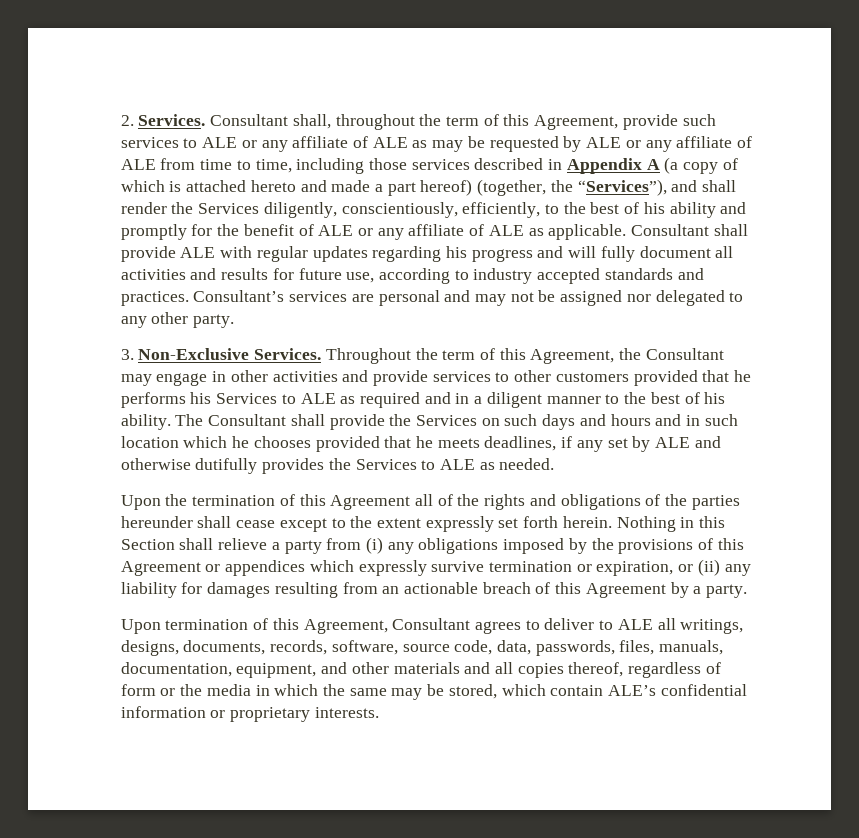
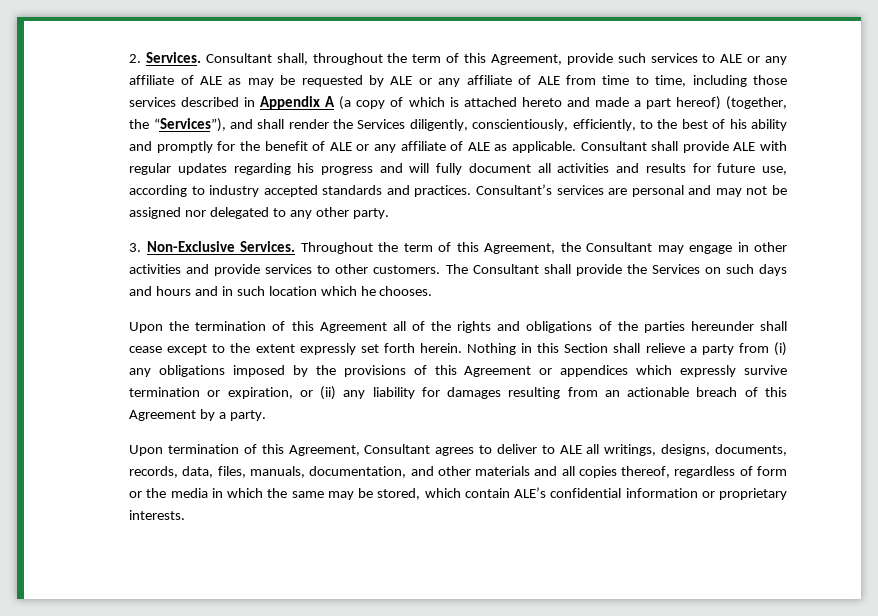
[555,370,752,386] [120,392,726,408] [120,414,171,430] customers provided that he performs his Services to ALE as required and in a diligent manner to the best of his ability. -> [373,265,441,274] customers.
[253,436,721,452] [120,458,555,474] chooses provided that he meets deadlines, if any set by ALE and otherwise dutifully provides the Services to ALE as needed. -> [379,286,433,296] chooses.
[331,640,615,656] software, source code, data, passwords, -> [182,466,214,478] data,
[236,663,317,678] equipment, -> (407, 472) none

